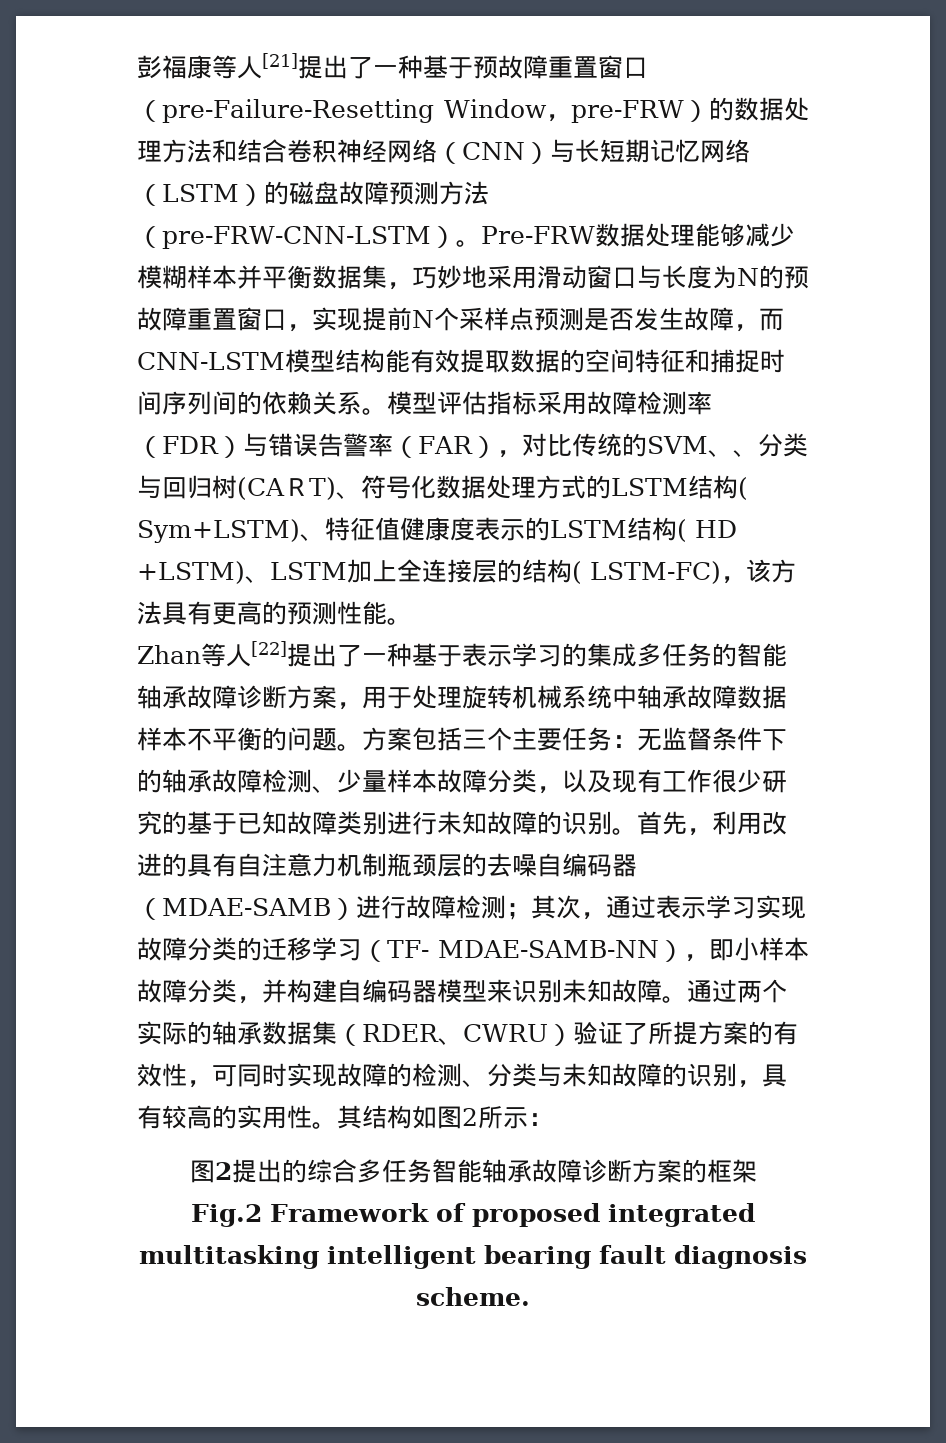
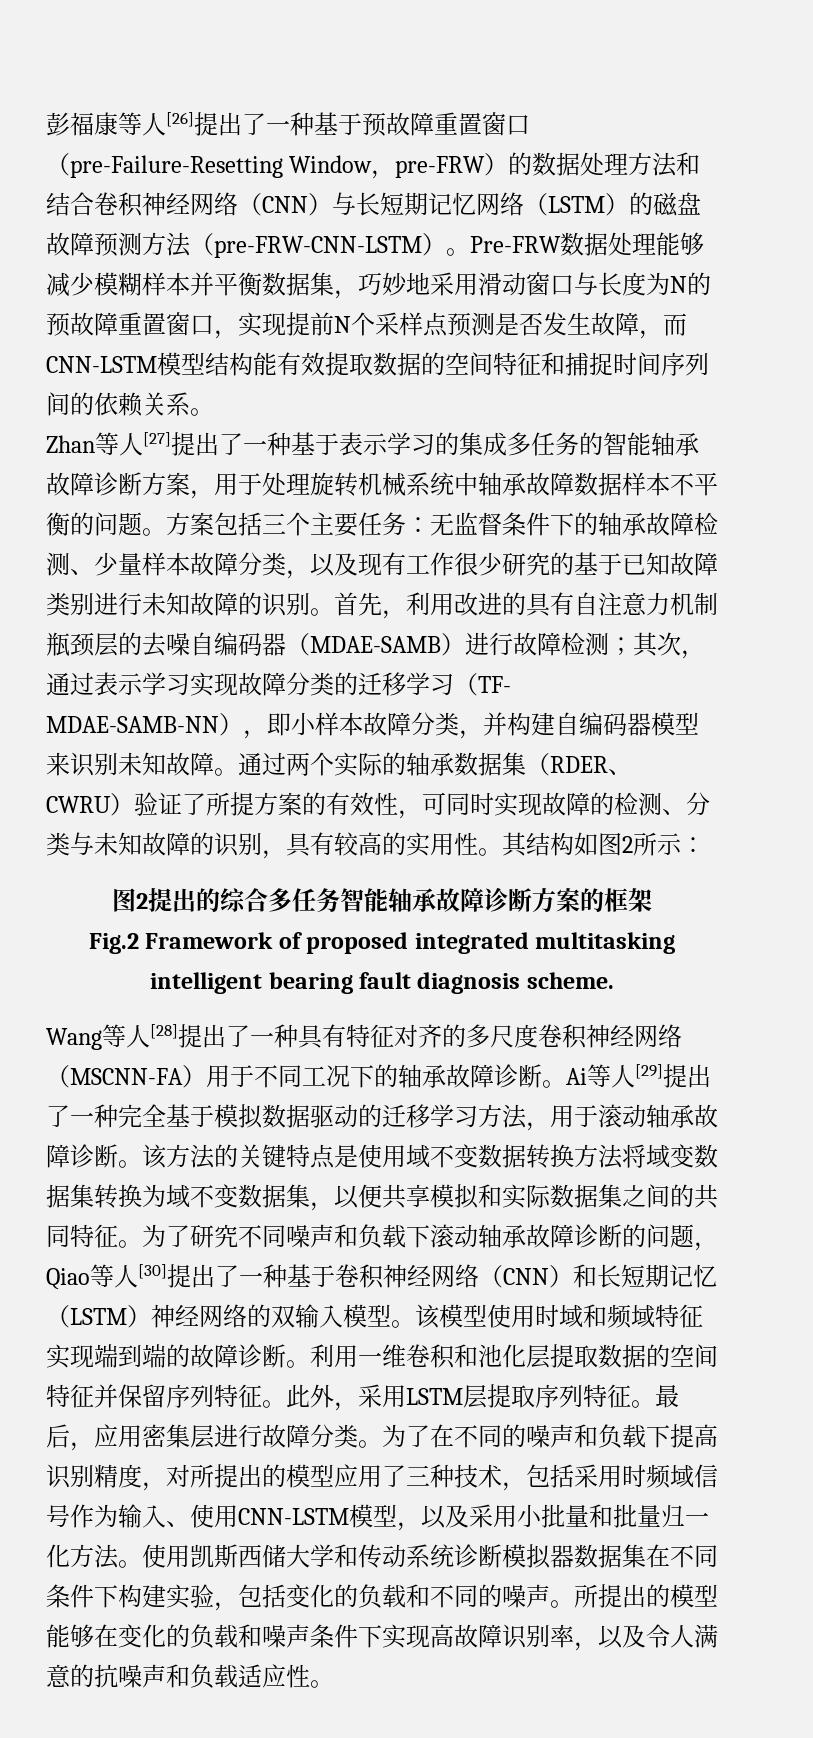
[262,53,298,69] [21] -> [166,112,194,127] [26]
[387,391,712,415] [137,433,808,458] [137,475,748,500] [137,517,737,543] [137,559,796,584] [137,601,412,625] 模型评估指标采用故障检测率（FDR）与错误告警率（FAR），对比传统的SVM、、分类与回归树(CAＲT)、符号化数据处理方式的LSTM结构( Sym+LSTM)、特征值健康度表示的LSTM结构( HD +LSTM)、LSTM加上全连接层的结构( LSTM-FC)，该方法具有更高的预测性能。 -> (214, 412) none
[251,641,287,657] [22] -> [143,432,171,447] [27]
(530, 1296) none -> [46,1024,682,1050] [46,1064,711,1088] [46,1104,718,1131] [46,1144,718,1169] [46,1184,718,1211] [46,1224,718,1251] [46,1264,717,1290] [46,1304,703,1329] [46,1344,718,1369] [46,1384,679,1411] [46,1424,718,1451] [46,1464,718,1491] [46,1504,709,1531] [46,1544,718,1569] [46,1584,718,1611] [46,1624,718,1651] [46,1664,334,1689] // Wang等人[28]提出了一种具有特征对齐的多尺度卷积神经网络（MSCNN-FA）用于不同工况下的轴承故障诊断。Ai等人[29]提出了一种完全基于模拟数据驱动的迁移学习方法，用于滚动轴承故障诊断。该方法的关键特点是使用域不变数据转换方法将域变数据集转换为域不变数据集，以便共享模拟和实际数据集之间的共同特征。为了研究不同噪声和负载下滚动轴承故障诊断的问题，Qiao等人[30]提出了一种基于卷积神经网络（CNN）和长短期记忆（LSTM）神经网络的双输入模型。该模型使用时域和频域特征实现端到端的故障诊断。利用一维卷积和池化层提取数据的空间特征并保留序列特征。此外，采用LSTM层提取序列特征。最后，应用密集层进行故障分类。为了在不同的噪声和负载下提高识别精度，对所提出的模型应用了三种技术，包括采用时频域信号作为输入、使用CNN-LSTM模型，以及采用小批量和批量归一化方法。使用凯斯西储大学和传动系统诊断模拟器数据集在不同条件下构建实验，包括变化的负载和不同的噪声。所提出的模型能够在变化的负载和噪声条件下实现高故障识别率，以及令人满意的抗噪声和负载适应性。

